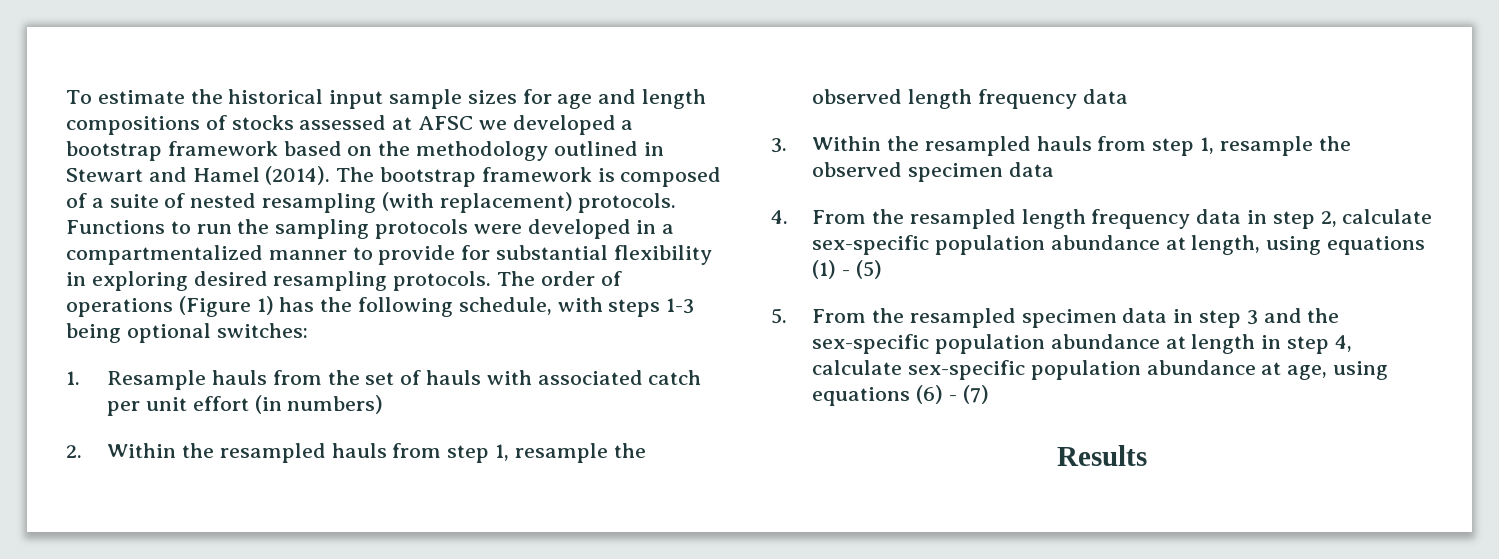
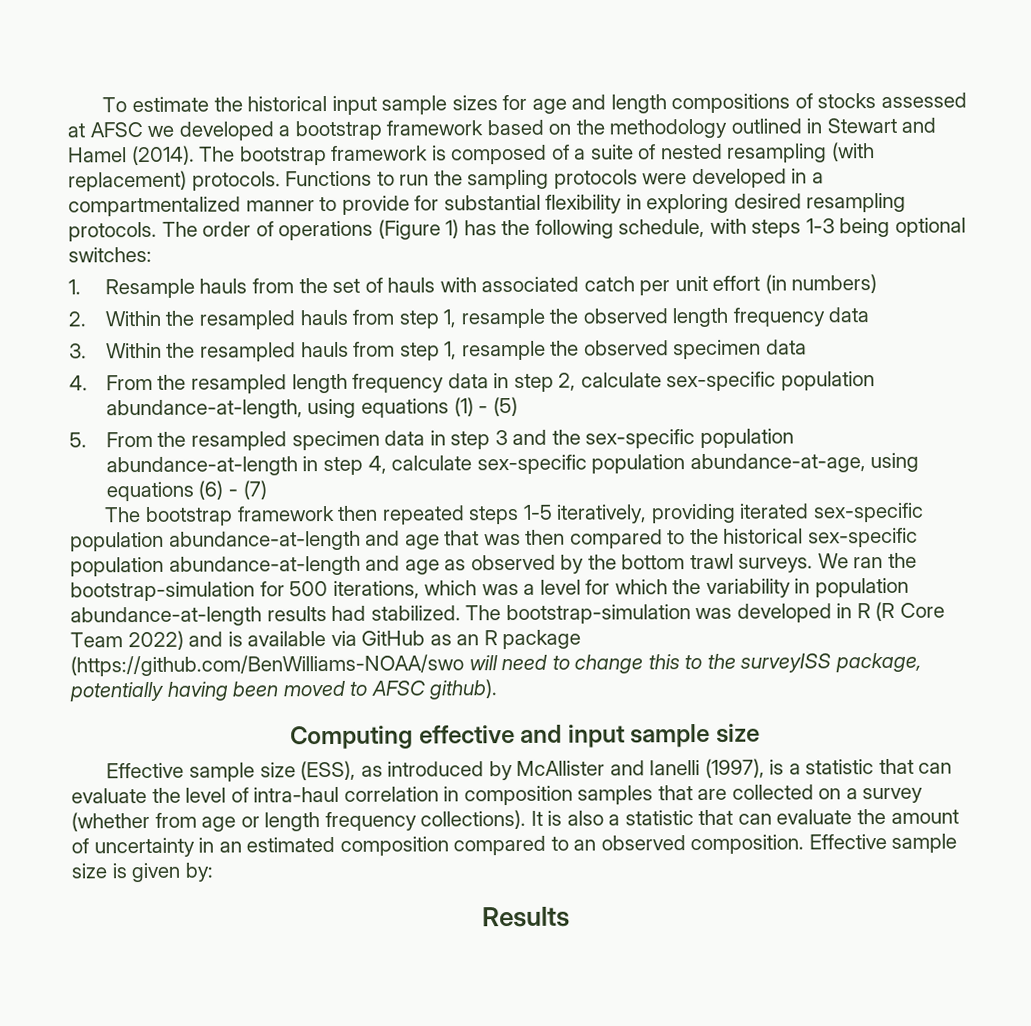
[1050,235,1261,255] abundance at length, -> [105,399,303,420] abundance-at-length,
[1050,334,1256,354] abundance at length -> [105,456,298,477] abundance-at-length
[1146,360,1328,380] abundance at age, -> [689,453,866,474] abundance-at-age,
(989, 394) none -> [104,502,924,527] [70,527,918,552] [70,552,917,577] [70,577,909,602] [70,601,945,627] [70,629,582,651] [70,652,922,677] [69,679,499,702] [290,723,760,750] [106,758,953,782] [71,784,924,806] [71,808,959,832] [71,833,958,858] [71,862,213,883] // The bootstrap framework then repeated steps 1-5 iteratively, providing iterated sex-specific population abundance-at-length and age that was then compared to the historical sex-specific population abundance-at-length and age as observed by the bottom trawl surveys. We ran the bootstrap-simulation for 500 iterations, which was a level for which the variability in population abundance-at-length results had stabilized. The bootstrap-simulation was developed in R (R Core Team 2022) and is available via GitHub as an R package (https://github.com/BenWilliams-NOAA/swo will need to change this to the surveyISS package, potentially having been moved to AFSC github). // Computing effective and input sample size // Effective sample size (ESS), as introduced by McAllister and Ianelli (1997), is a statistic that can evaluate the level of intra-haul correlation in composition samples that are collected on a survey (whether from age or length frequency collections). It is also a statistic that can evaluate the amount of uncertainty in an estimated composition compared to an observed composition. Effective sample size is given by:

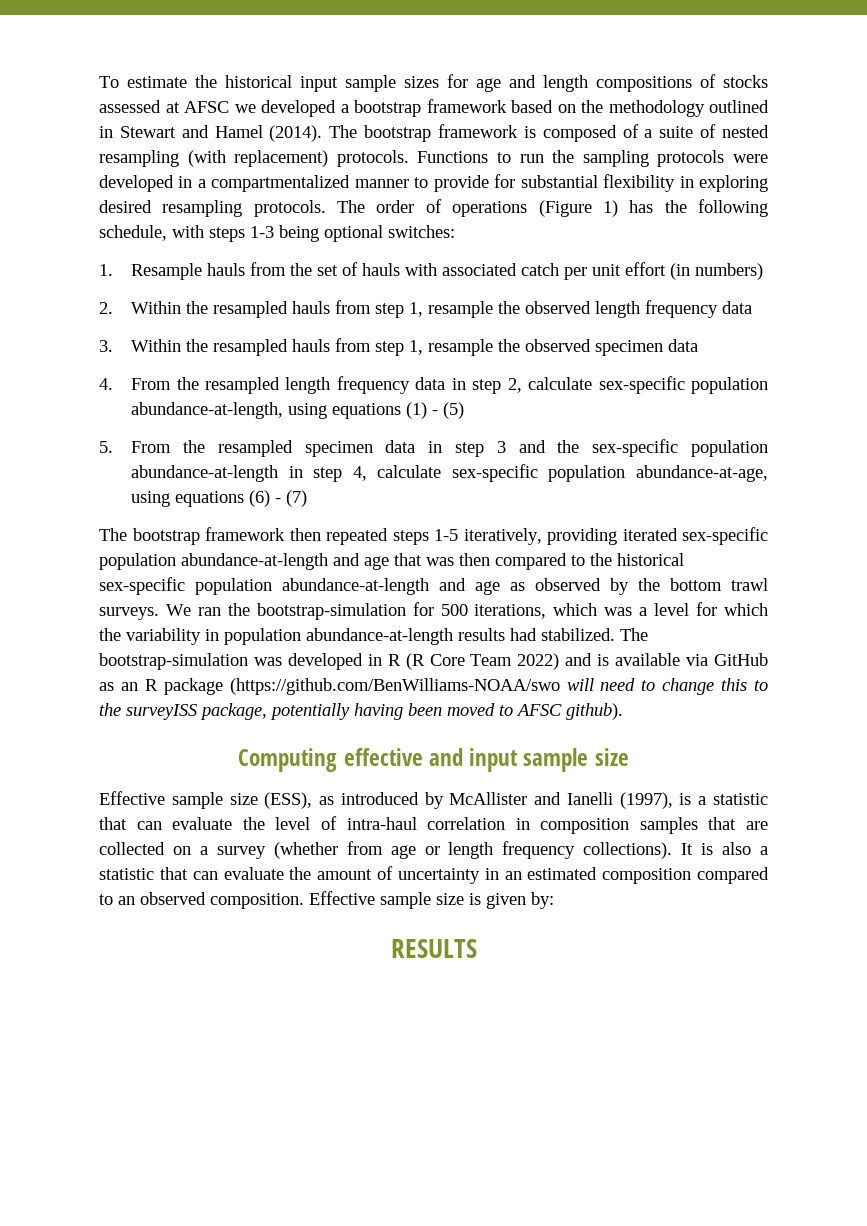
[482,906,570,928] Results -> [390,939,477,958] RESULTS

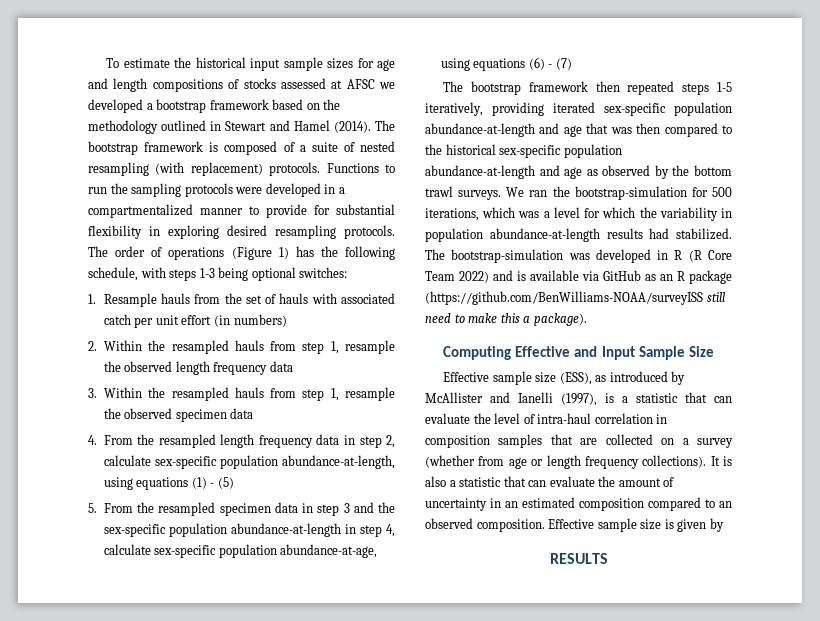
[229,678,768,695] [99,703,623,720] [238,748,629,772] (https://github.com/BenWilliams-NOAA/swo will need to change this to the surveyISS package, potentially having been moved to AFSC github). // Computing effective and input sample size -> [425,291,725,305] [425,313,587,326] [443,346,714,360] (https://github.com/BenWilliams-NOAA/surveyISS still need to make this a package). // Computing Effective and Input Sample Size
[531,892,554,909] by: -> [709,518,724,532] by

